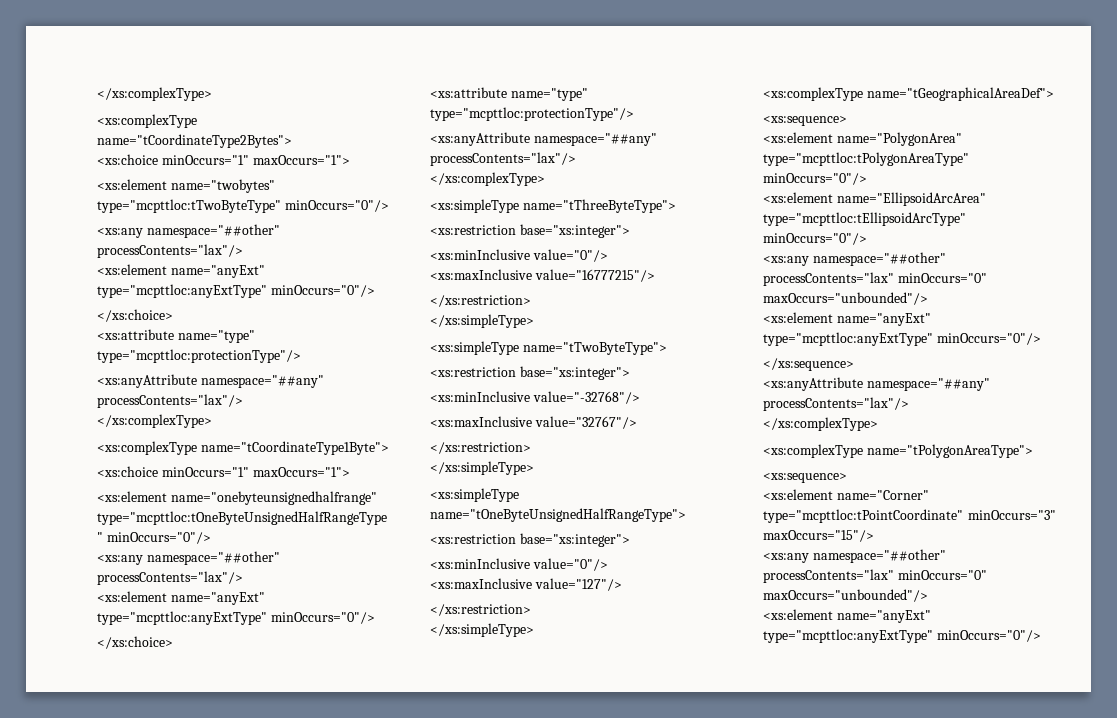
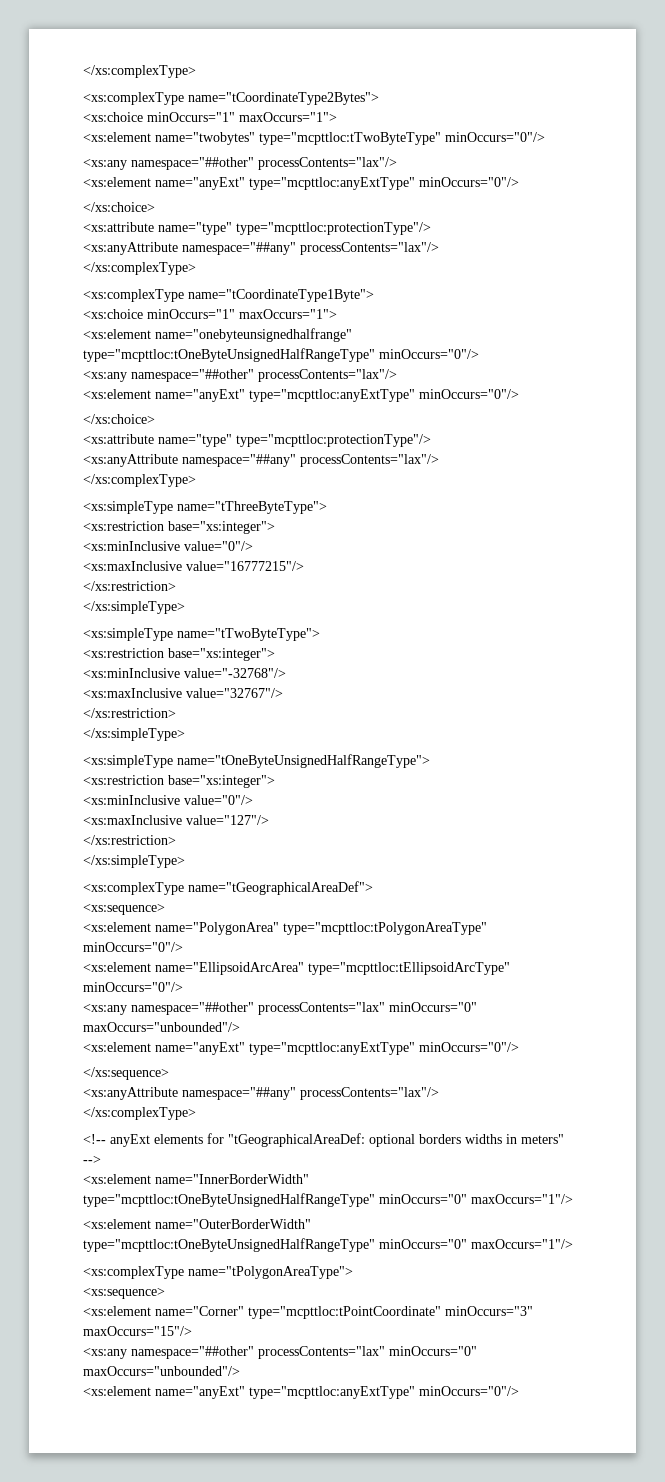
(878, 424) none -> [83,1133,564,1147] [83,1155,101,1164] [83,1174,309,1184] [83,1193,573,1207] [83,1219,311,1229] [83,1238,573,1252] // <!-- anyExt elements for "tGeographicalAreaDef: optional borders widths in meters" --> // <xs:element name="InnerBorderWidth" type="mcpttloc:tOneByteUnsignedHalfRangeType" minOccurs="0" maxOccurs="1"/> // <xs:element name="OuterBorderWidth" type="mcpttloc:tOneByteUnsignedHalfRangeType" minOccurs="0" maxOccurs="1"/>

